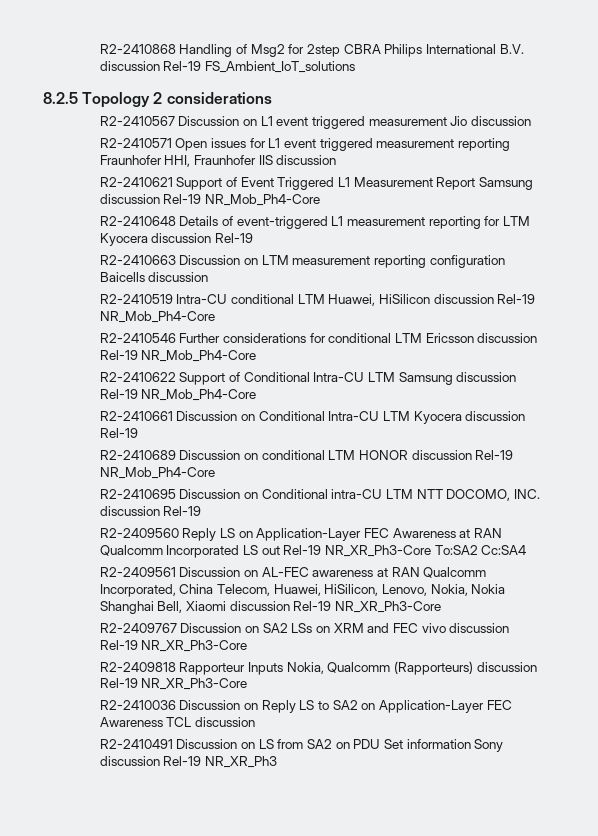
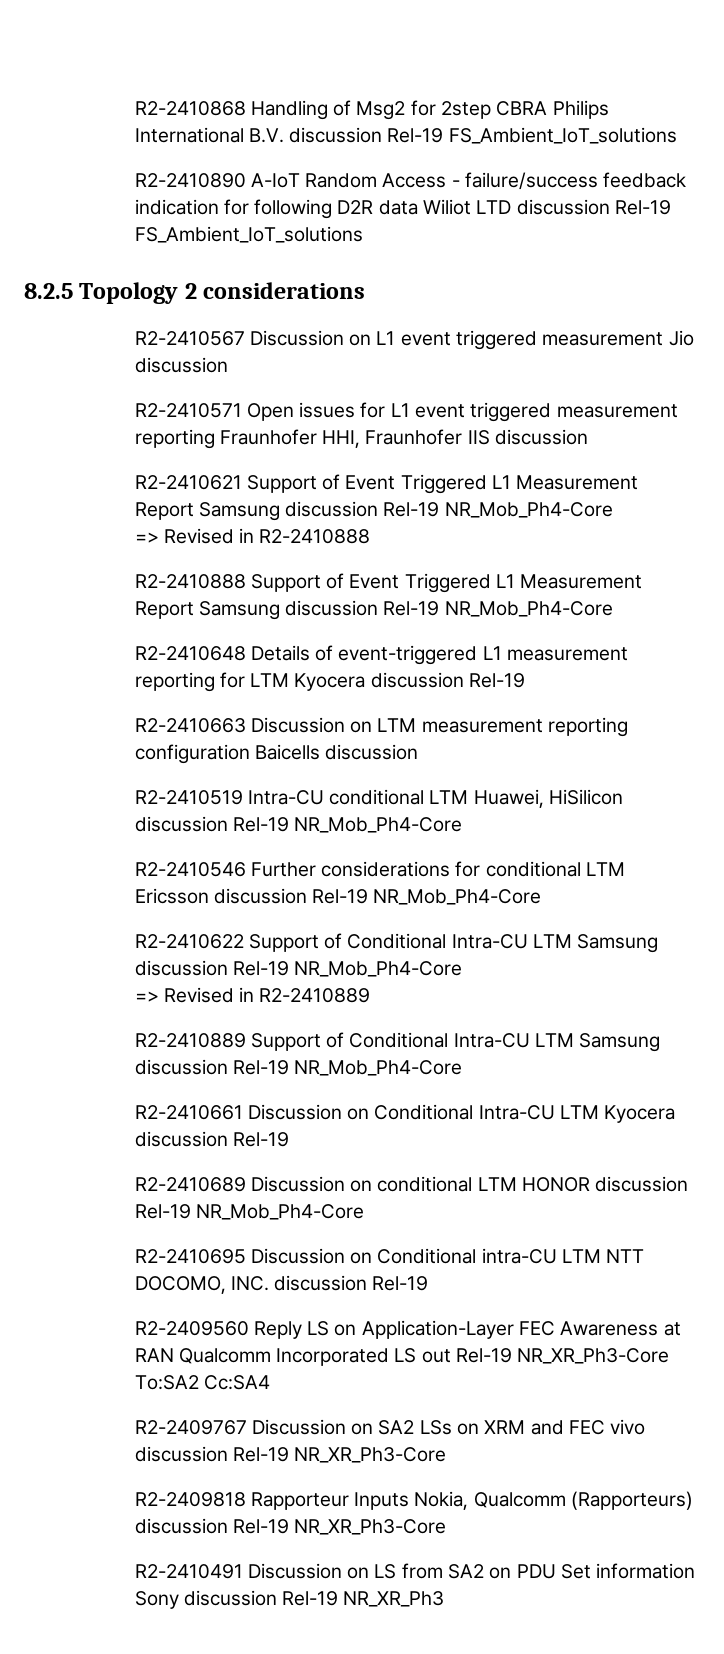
(356, 67) none -> [134,172,687,190] [134,199,671,219] [134,226,363,243] // R2-2410890 A-IoT Random Access - failure/success feedback indication for following D2R data Wiliot LTD discussion Rel-19 FS_Ambient_IoT_solutions
(321, 200) none -> [134,528,371,544] [134,573,643,593] [134,600,613,620] // => Revised in R2-2410888 // R2-2410888 Support of Event Triggered L1 Measurement Report Samsung discussion Rel-19 NR_Mob_Ph4-Core
(257, 395) none -> [134,987,371,1003] [134,1032,661,1052] [134,1059,463,1076] // => Revised in R2-2410889 // R2-2410889 Support of Conditional Intra-CU LTM Samsung discussion Rel-19 NR_Mob_Ph4-Core
[99,567,487,578] [99,584,506,597] [99,601,442,614] // R2-2409561 Discussion on AL-FEC awareness at RAN Qualcomm Incorporated, China Telecom, Huawei, HiSilicon, Lenovo, Nokia, Nokia Shanghai Bell, Xiaomi discussion Rel-19 NR_XR_Ph3-Core -> (270, 1382) none
[99,700,512,713] [99,717,256,727] // R2-2410036 Discussion on Reply LS to SA2 on Application-Layer FEC Awareness TCL discussion -> (447, 1527) none

